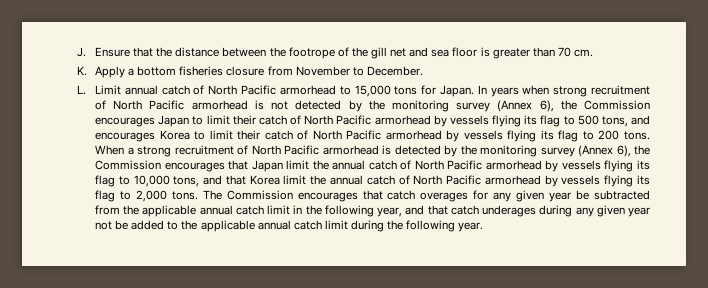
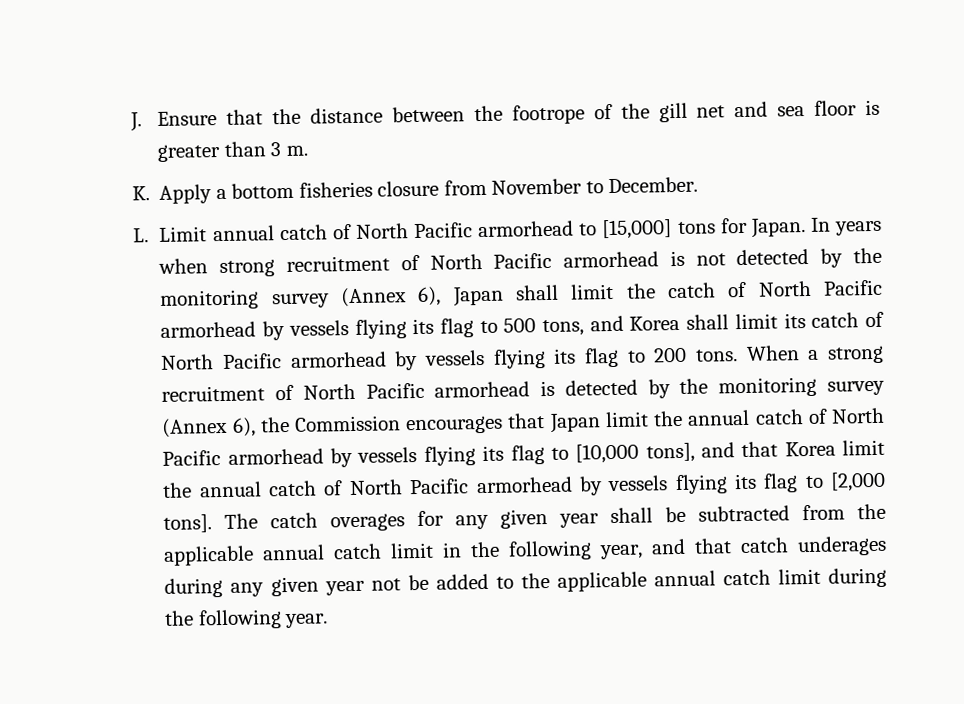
[557,47,593,57] 70 cm. -> [270,142,309,157] 3 m.
[354,85,391,97] 15,000 -> [601,219,673,240] [15,000]
[560,100,650,110] [95,115,256,127] the Commission encourages Japan to limit their -> [452,283,656,307] Japan shall limit the
[95,130,261,142] encourages Korea to limit their -> [629,313,806,331] Korea shall limit its
[133,175,200,187] 10,000 tons, -> [575,442,695,464] [10,000 tons],
[135,190,383,202] 2,000 tons. The Commission encourages that -> [830,471,887,492] [163,513,259,533] [2,000 tons]. The
(572, 197) none -> [610,507,654,524] shall

